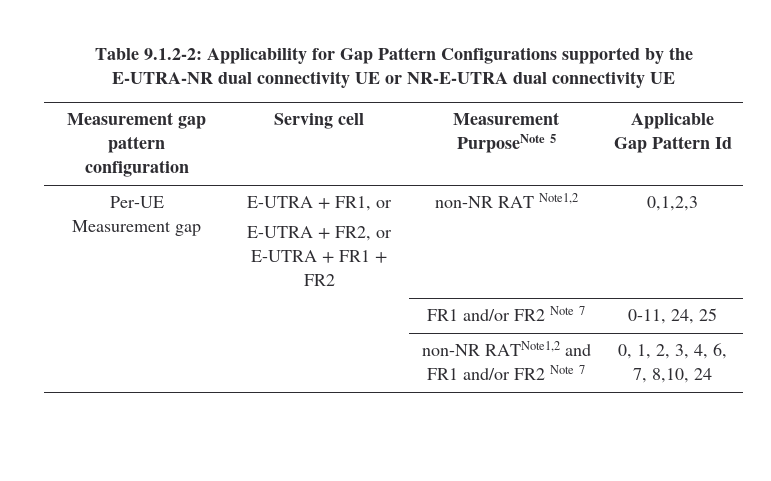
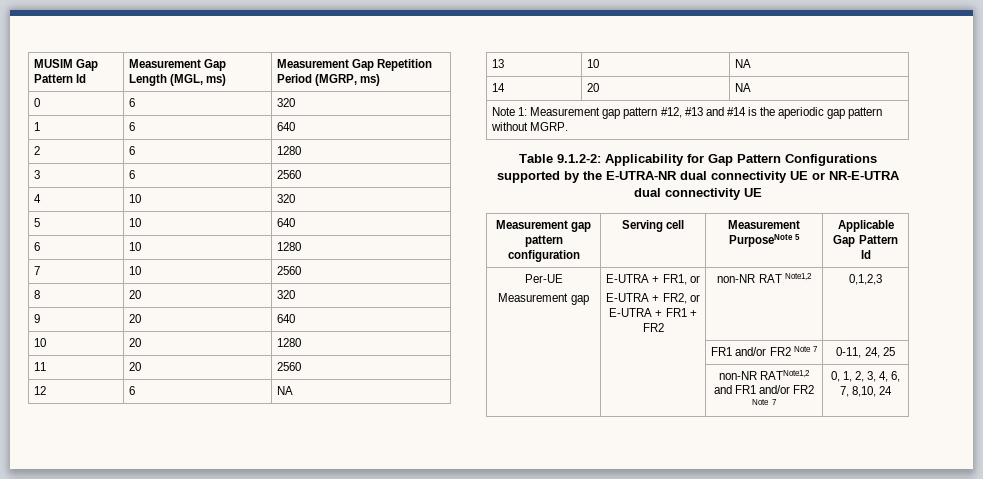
(94, 54) none -> [34,59,99,71] [34,74,87,83] [129,59,227,71] [129,74,227,86] [277,59,433,71] [277,74,381,86] [34,98,41,107] [129,98,136,107] [277,98,296,107] [34,122,41,131] [129,122,136,131] [277,122,296,131] [34,146,41,155] [129,146,136,155] [277,146,302,155] [34,170,41,179] [129,170,136,179] [277,170,302,179] [34,194,42,203] [129,194,142,203] [277,194,296,203] [34,218,41,227] [129,218,142,227] [277,218,296,227] [34,242,41,251] [129,242,142,251] [277,242,302,251] [34,266,41,275] [129,266,142,275] [277,266,302,275] [34,290,41,299] [129,290,142,299] [277,290,296,299] [34,314,41,323] [129,314,142,323] [277,314,296,323] [34,338,47,347] [129,338,142,347] [277,338,302,347] [34,362,47,371] [129,362,142,371] [277,362,302,371] [34,386,47,395] [129,386,136,395] [277,386,294,395] [492,59,505,68] [587,59,600,68] [735,59,752,68] [492,83,506,92] [587,83,600,92] [735,83,752,92] [492,107,883,119] [491,122,569,131] MUSIM Gap Pattern Id | Measurement Gap Length (MGL, ms) | Measurement Gap Repetition Period (MGRP, ms) // 0 | 6 | 320 // 1 | 6 | 640 // 2 | 6 | 1280 // 3 | 6 | 2560 // 4 | 10 | 320 // 5 | 10 | 640 // 6 | 10 | 1280 // 7 | 10 | 2560 // 8 | 20 | 320 // 9 | 20 | 640 // 10 | 20 | 1280 // 11 | 20 | 2560 // 12 | 6 | NA // 13 | 10 | NA // 14 | 20 | NA // Note 1: Measurement gap pattern #12, #13 and #14 is the aperiodic gap pattern without MGRP. //

